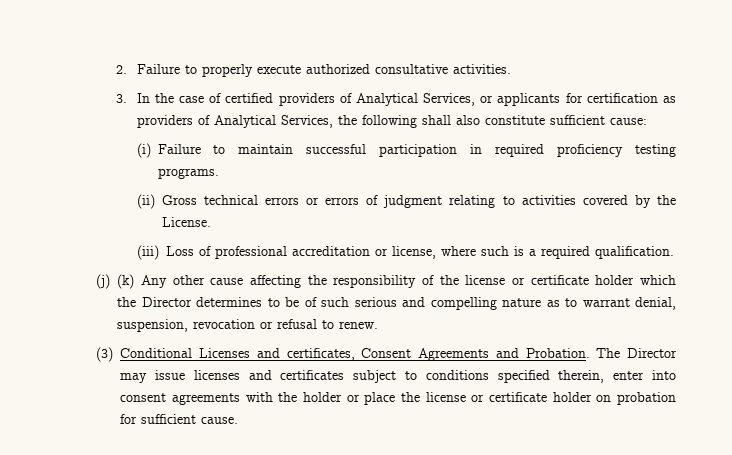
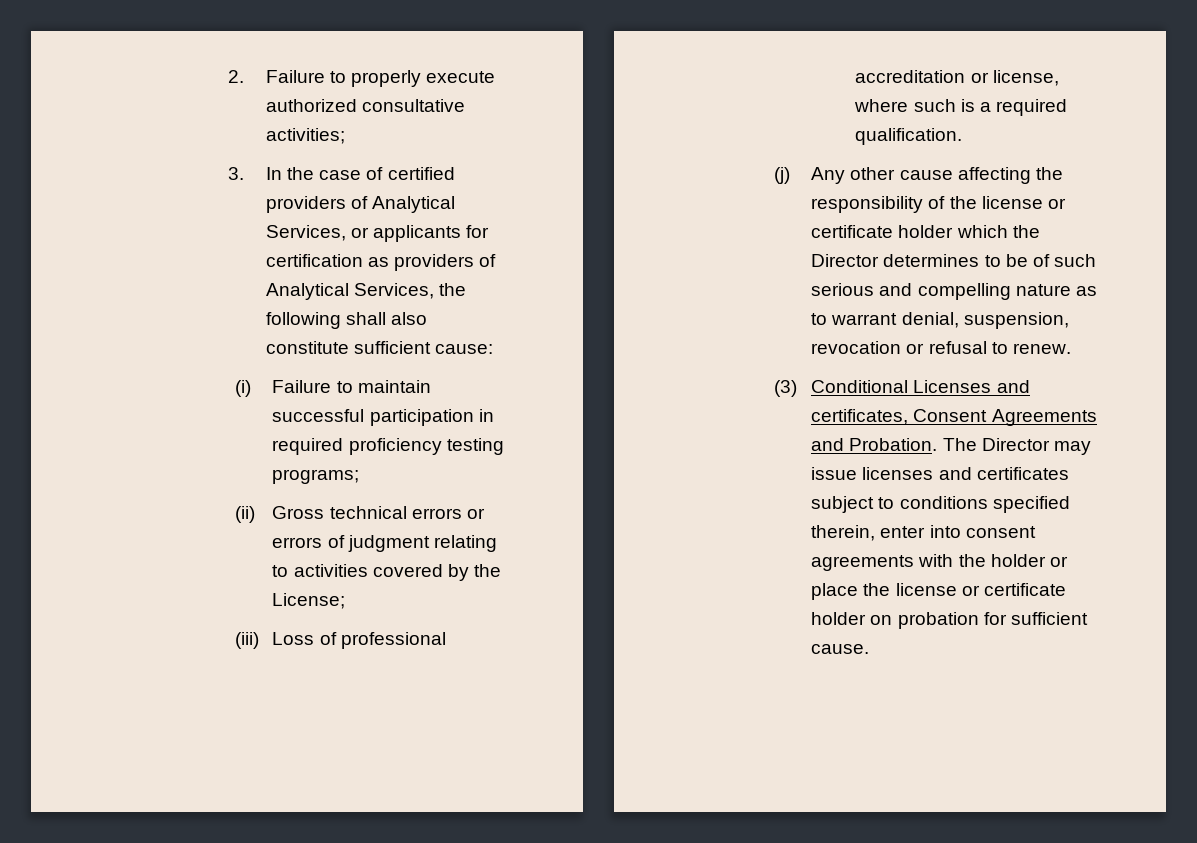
[452,64,511,74] activities. -> [266,128,346,144] activities;
[157,168,219,179] programs. -> [272,469,360,484] programs;
[161,217,211,227] License. -> [272,593,346,609] License;
[117,274,135,289] (k) -> (790, 175) none

